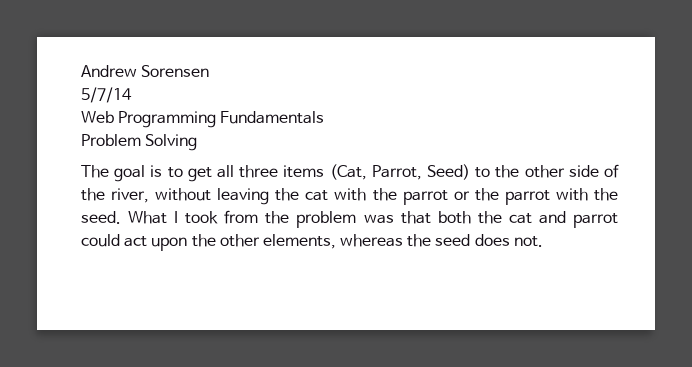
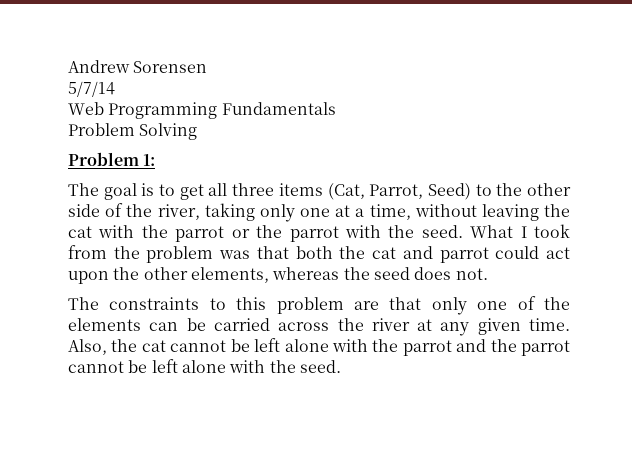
(198, 142) none -> [68,152,156,166] // Problem 1:
(150, 195) none -> [204,203,411,222] taking only one at a time,
(543, 241) none -> [68,296,570,315] [68,318,571,336] [68,338,570,356] [68,359,341,373] // The constraints to this problem are that only one of the elements can be carried across the river at any given time. Also, the cat cannot be left alone with the parrot and the parrot cannot be left alone with the seed.

